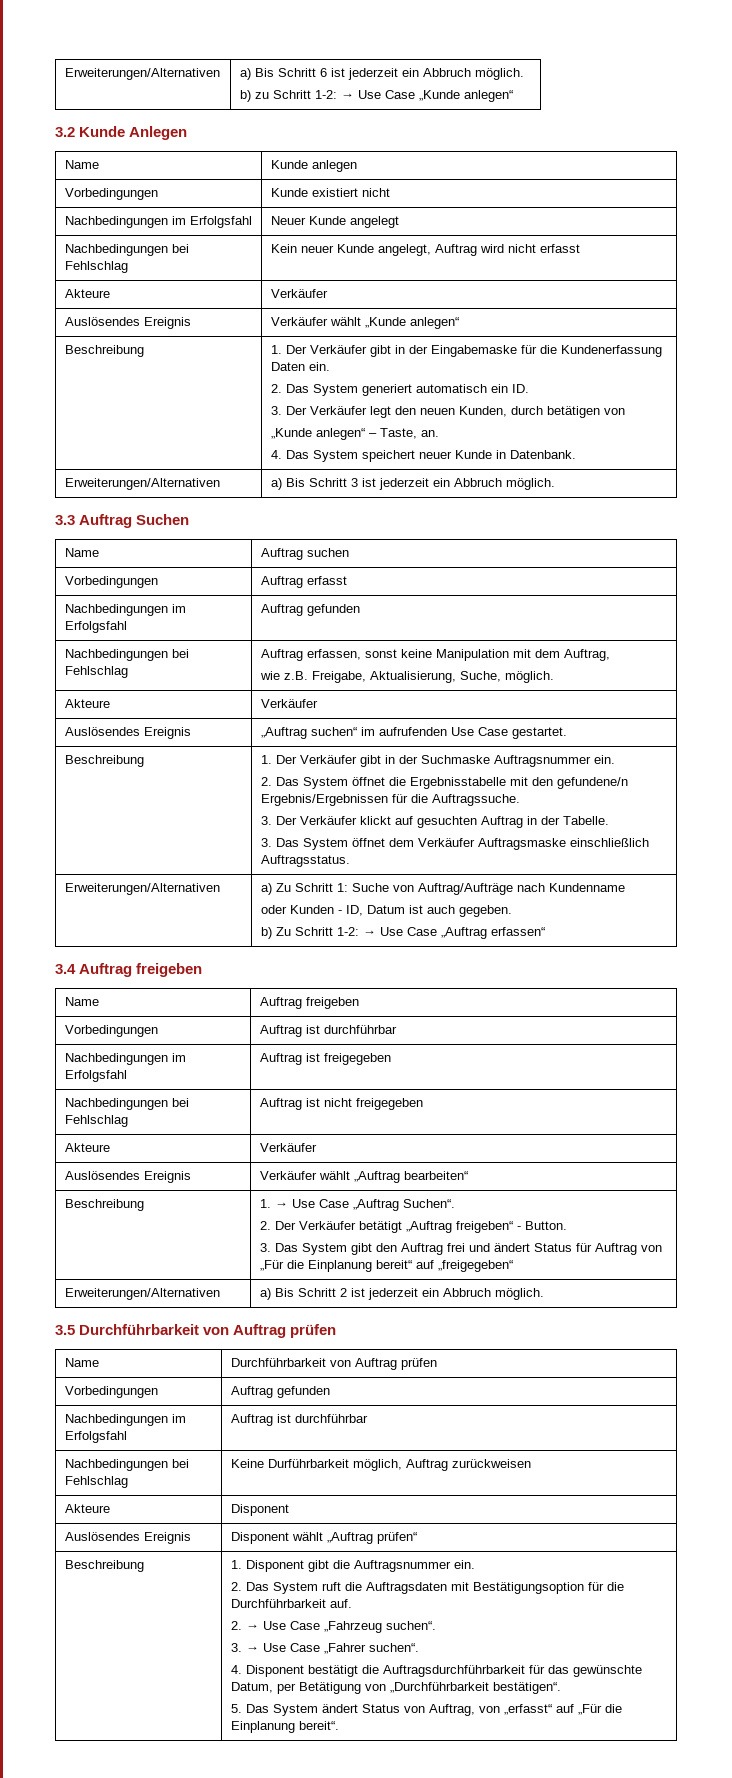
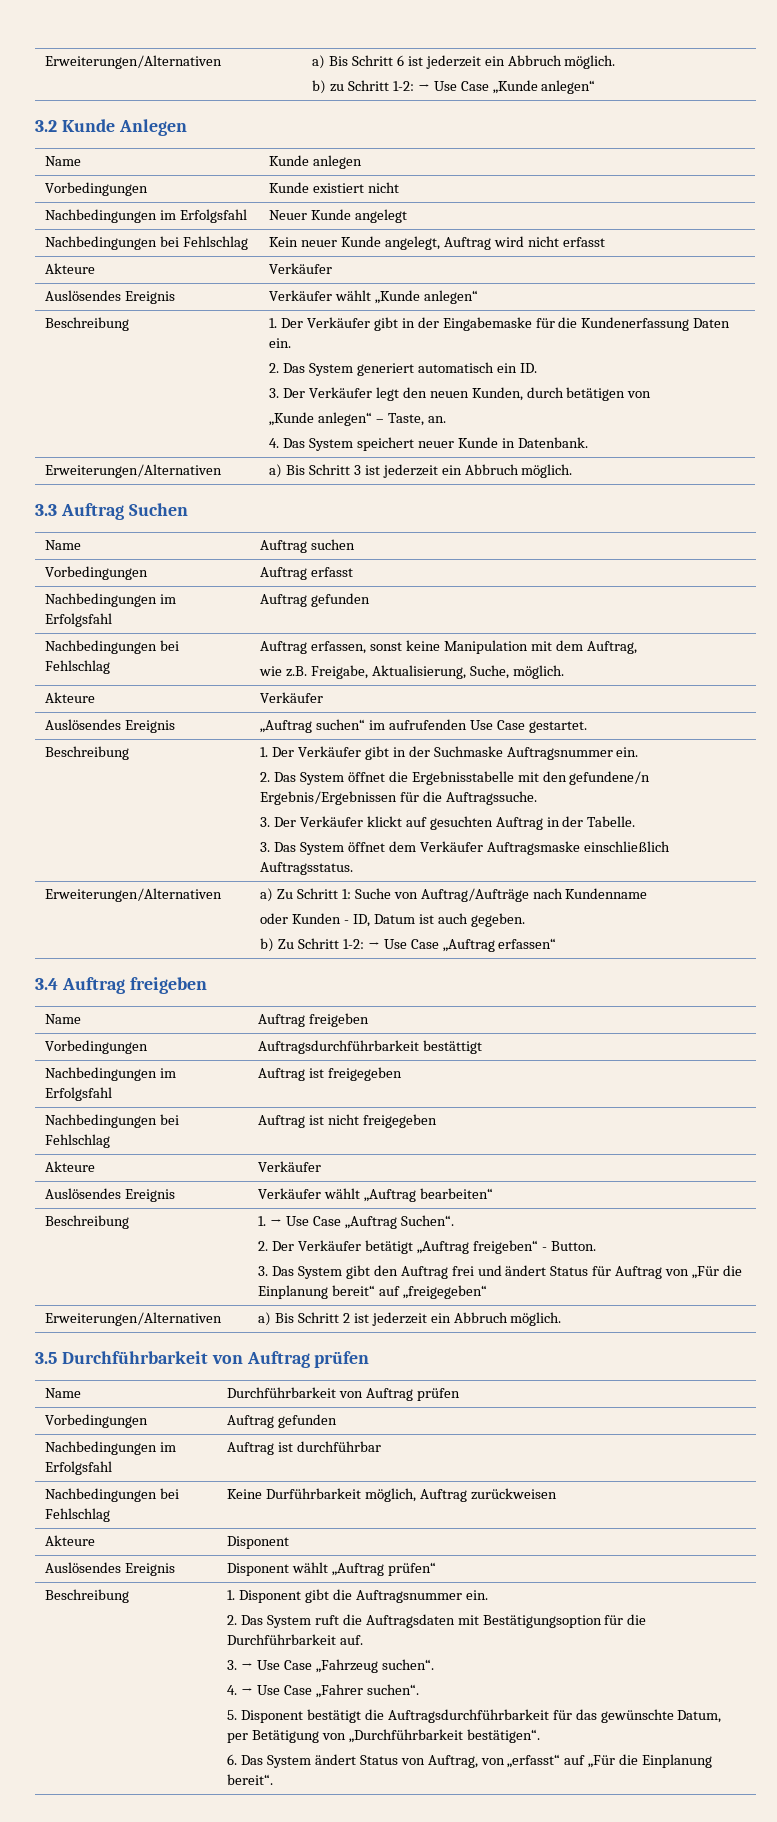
[259,1025,397,1037] Auftrag ist durchführbar -> [258,1040,483,1054] Auftragsdurchführbarkeit bestättigt
[230,1621,242,1630] 2. -> [227,1660,238,1670] 3.
[230,1643,242,1652] 3. -> [227,1685,238,1695] 4.
[230,1665,242,1674] 4. -> [227,1710,238,1720] 5.
[230,1704,242,1713] 5. -> [227,1754,238,1765] 6.

